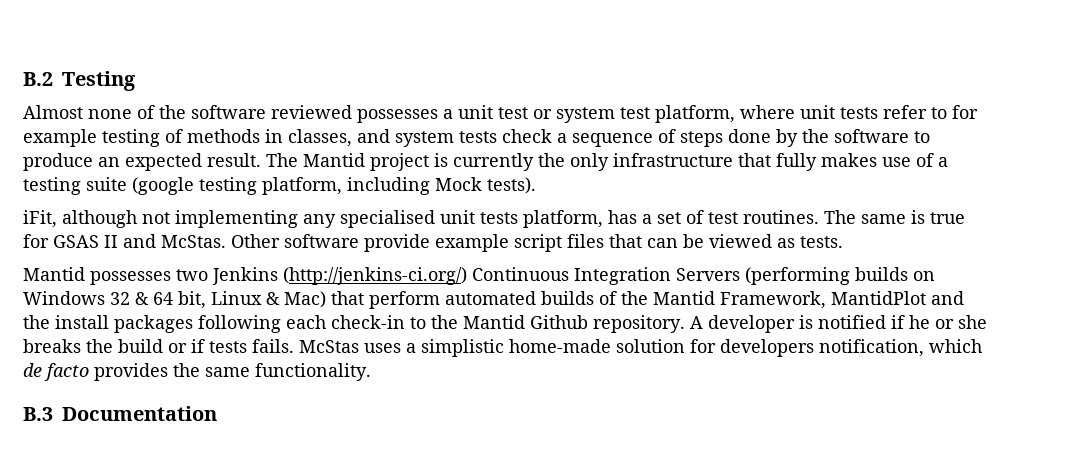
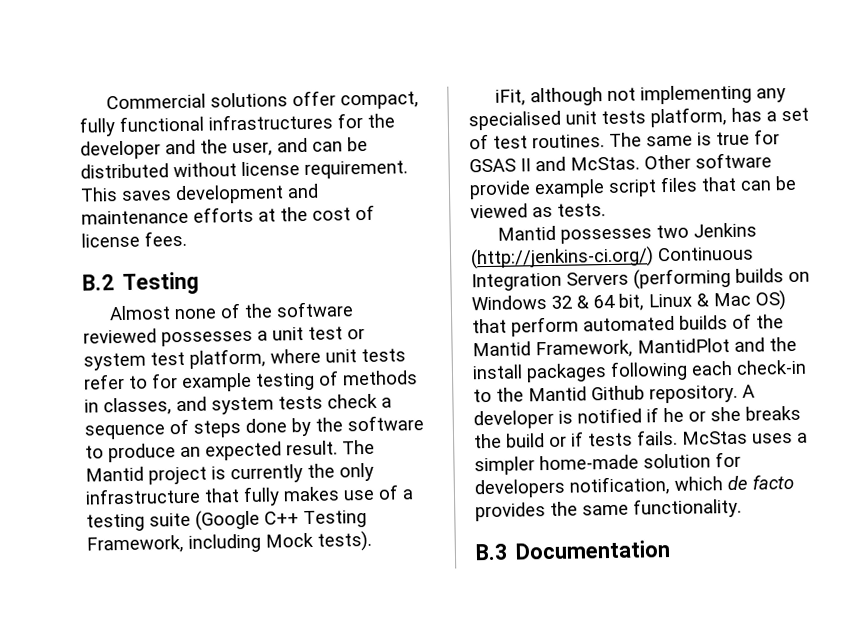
(23, 79) none -> [105,90,419,110] [79,113,395,137] [80,136,368,160] [80,160,408,179] [80,183,319,205] [81,204,375,225] [81,230,187,248] Commercial solutions offer compact, fully functional infrastructures for the developer and the user, and can be distributed without license requirement. This saves development and maintenance efforts at the cost of license fees. //
[132,177,342,195] (google testing platform, -> [195,509,367,531] [86,535,184,554] (Google C++ Testing Framework,
[284,291,326,308] Mac) -> [713,290,786,311] Mac OS)
[421,339,504,357] simplistic -> [474,456,535,476] simpler

